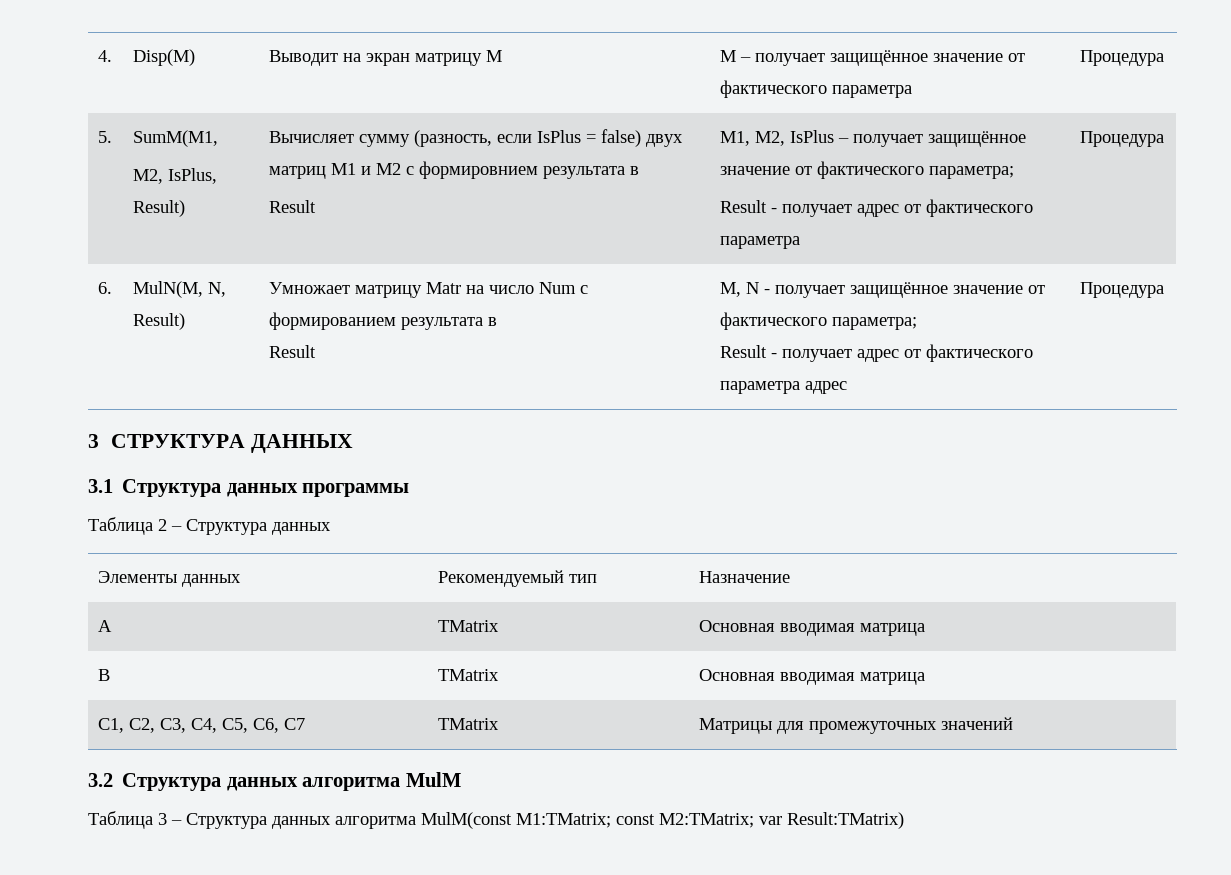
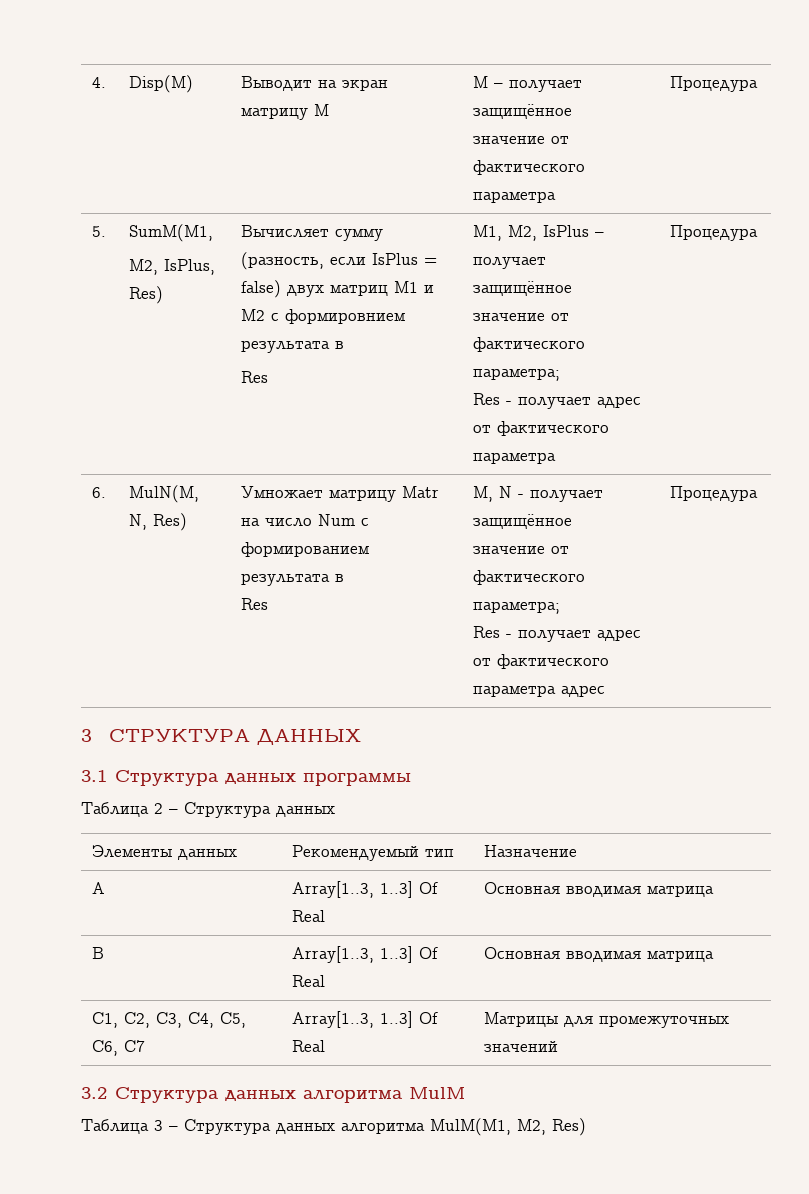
[133,200,186,217] Result) -> [129,286,164,304] Res)
[269,200,317,213] Result -> [241,371,269,383] Res
[720,200,768,213] Result -> [473,393,501,405] Res
[133,313,186,330] Result) -> [153,513,188,531] Res)
[269,345,317,358] Result -> [241,598,269,610] Res
[720,345,768,358] Result -> [473,626,501,638] Res
[438,620,500,632] TMatrix -> [292,881,439,898] [292,910,326,922] Array[1..3, 1..3] Of Real
[438,669,500,681] TMatrix -> [292,946,439,963] [292,975,326,987] Array[1..3, 1..3] Of Real
[438,718,500,730] TMatrix -> [292,1011,439,1028] [292,1040,326,1052] Array[1..3, 1..3] Of Real
[421,812,904,829] MulM(const M1:TMatrix; const M2:TMatrix; var Result:TMatrix) -> [430,1118,586,1136] MulM(M1, M2, Res)

